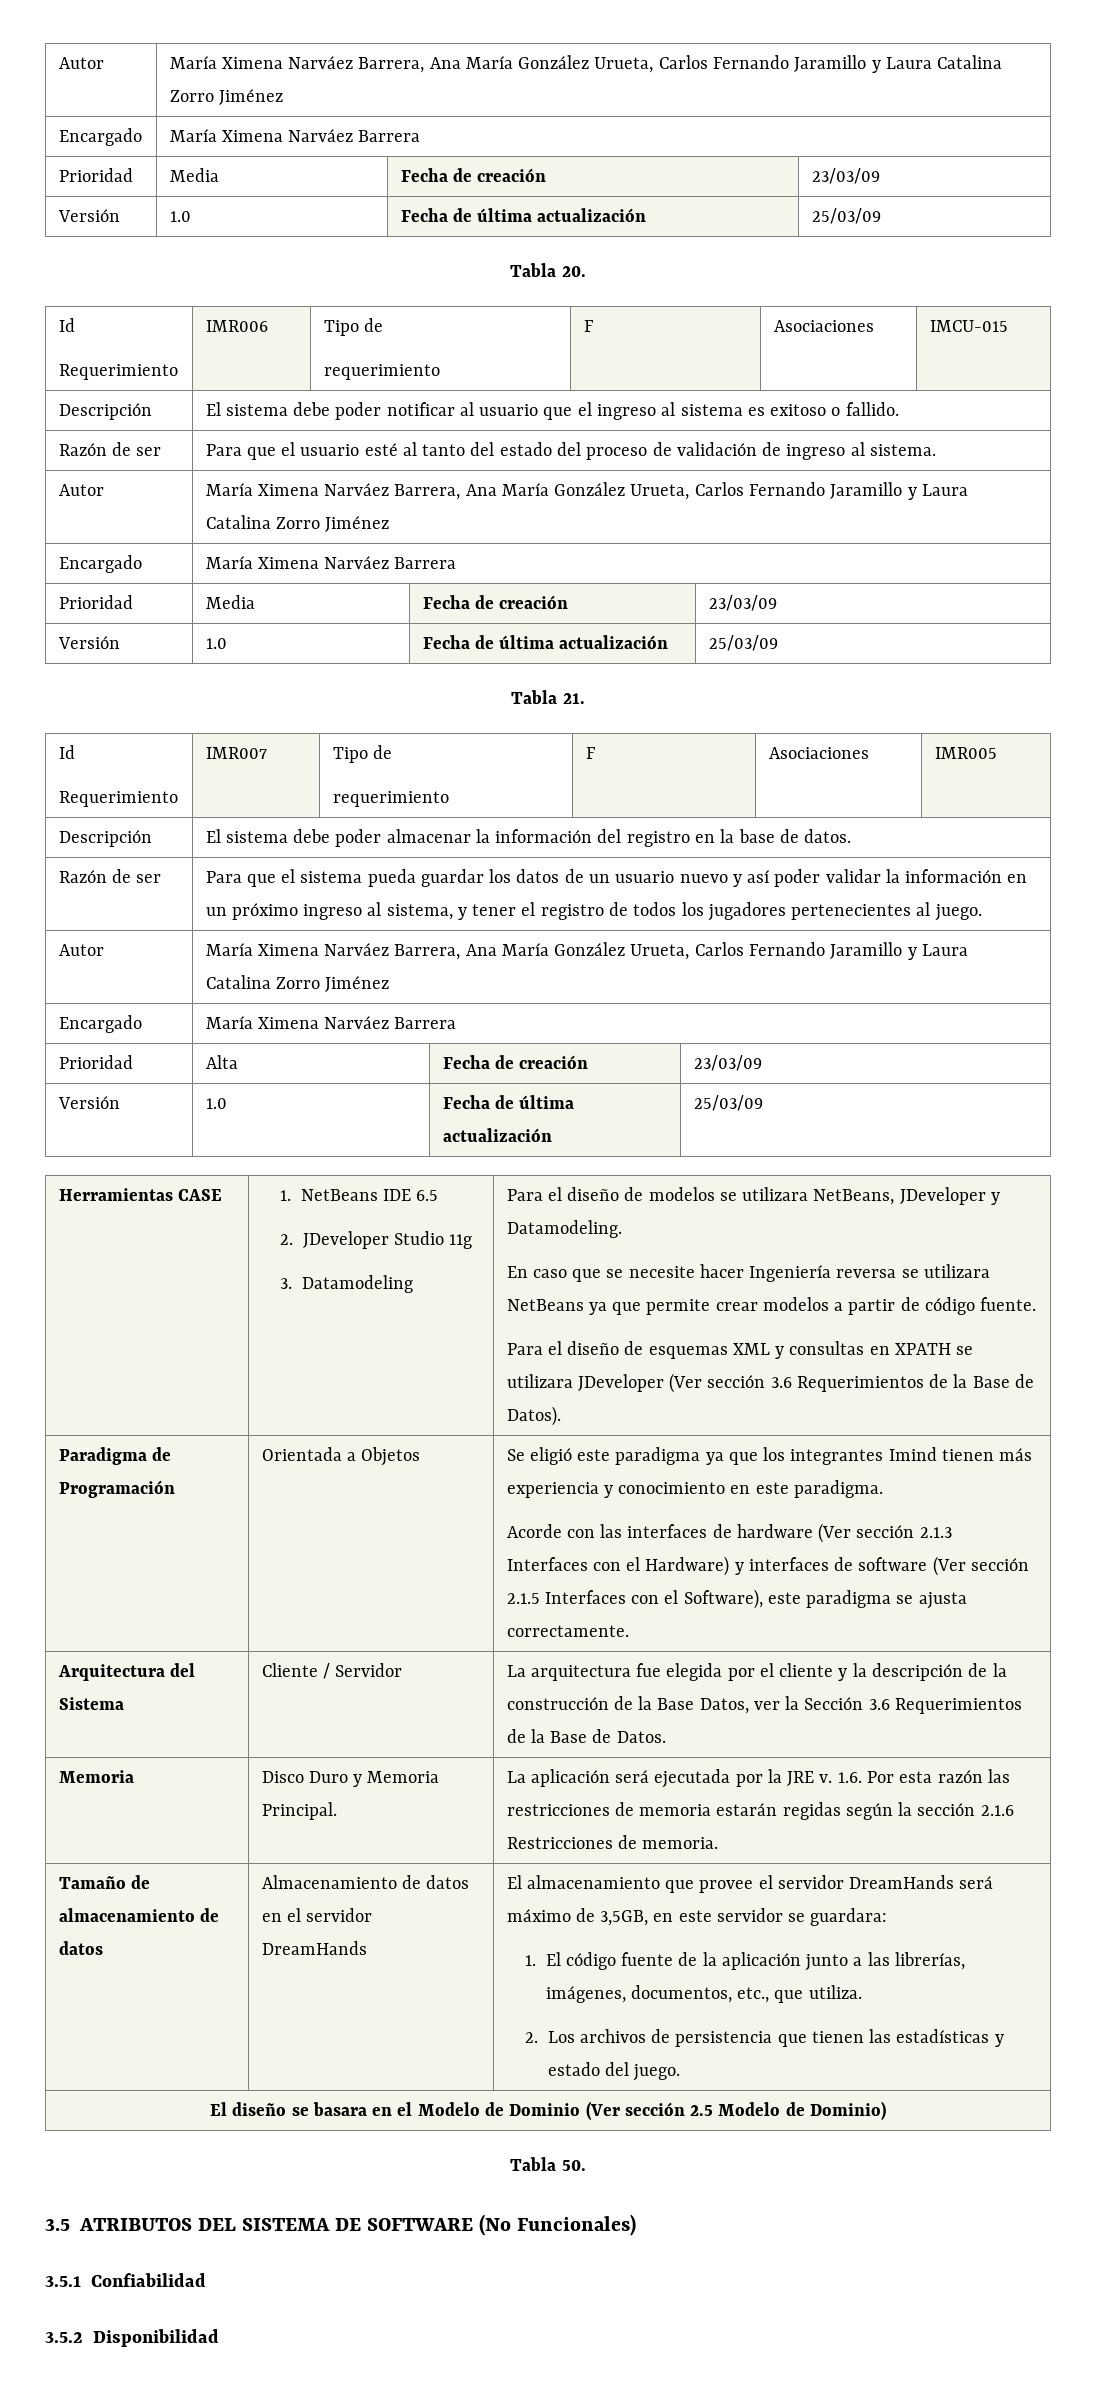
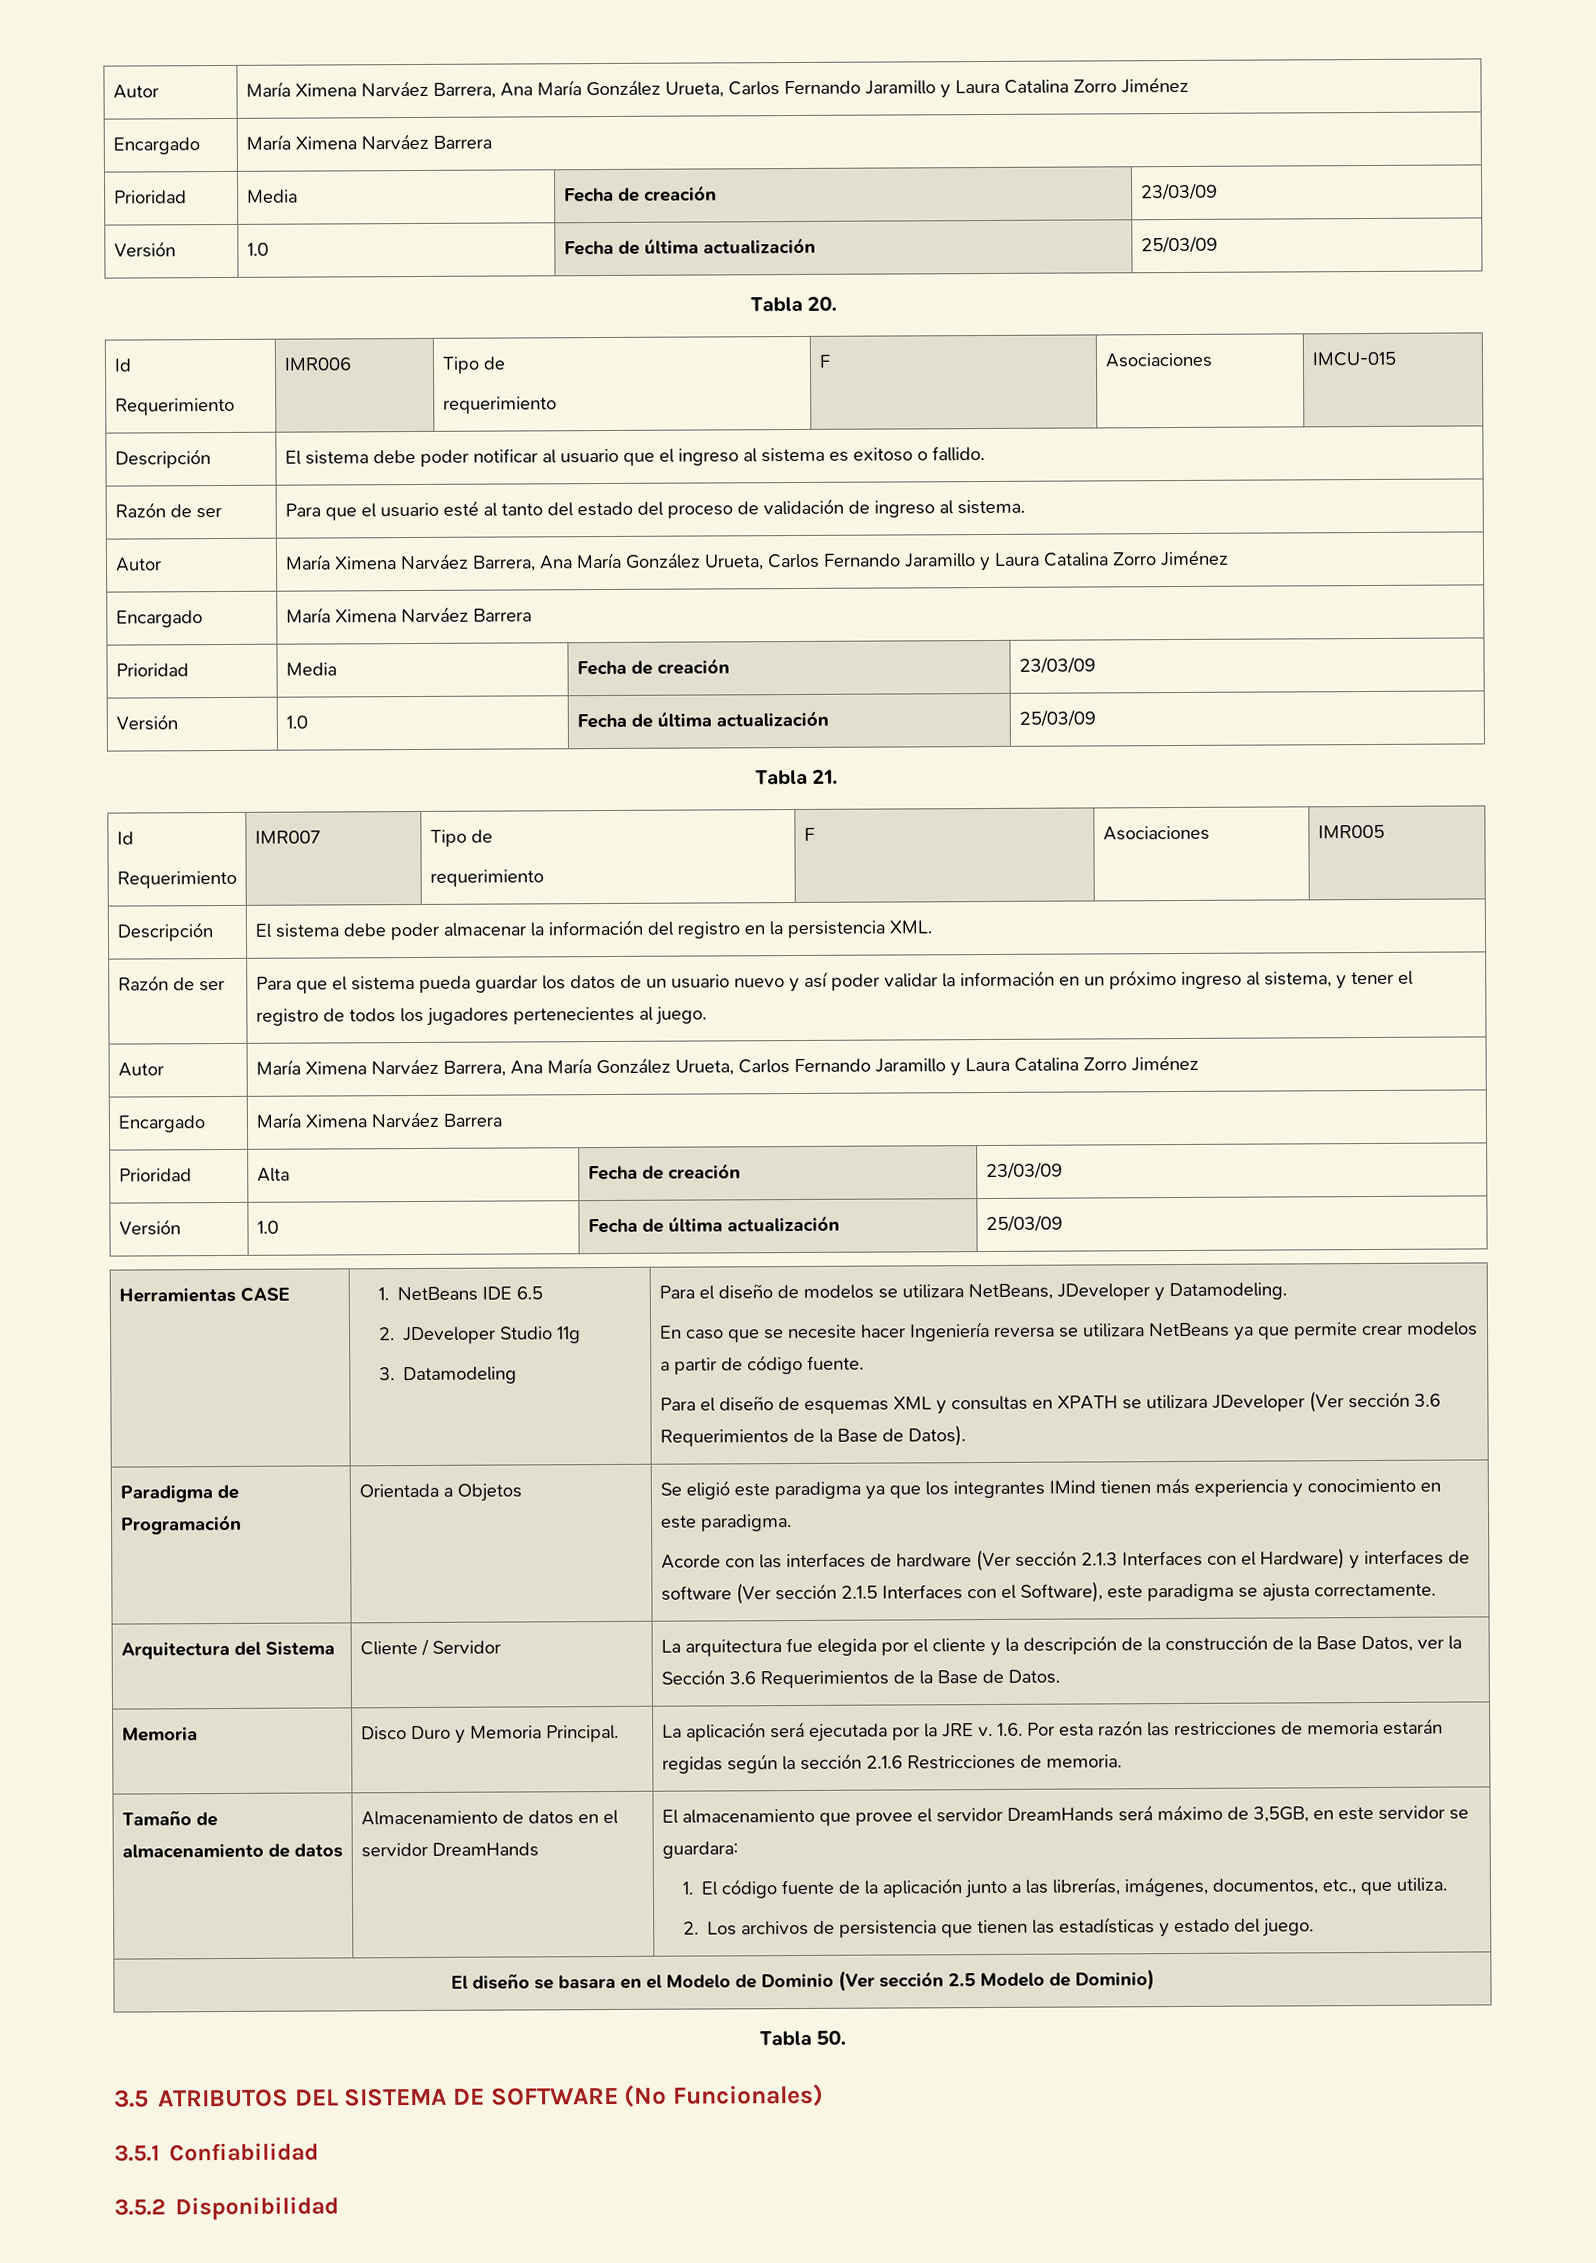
[738,829,852,843] base de datos. -> [786,920,932,939] persistencia XML.
[888,1447,937,1461] Imind -> [1048,1480,1096,1494] IMind

